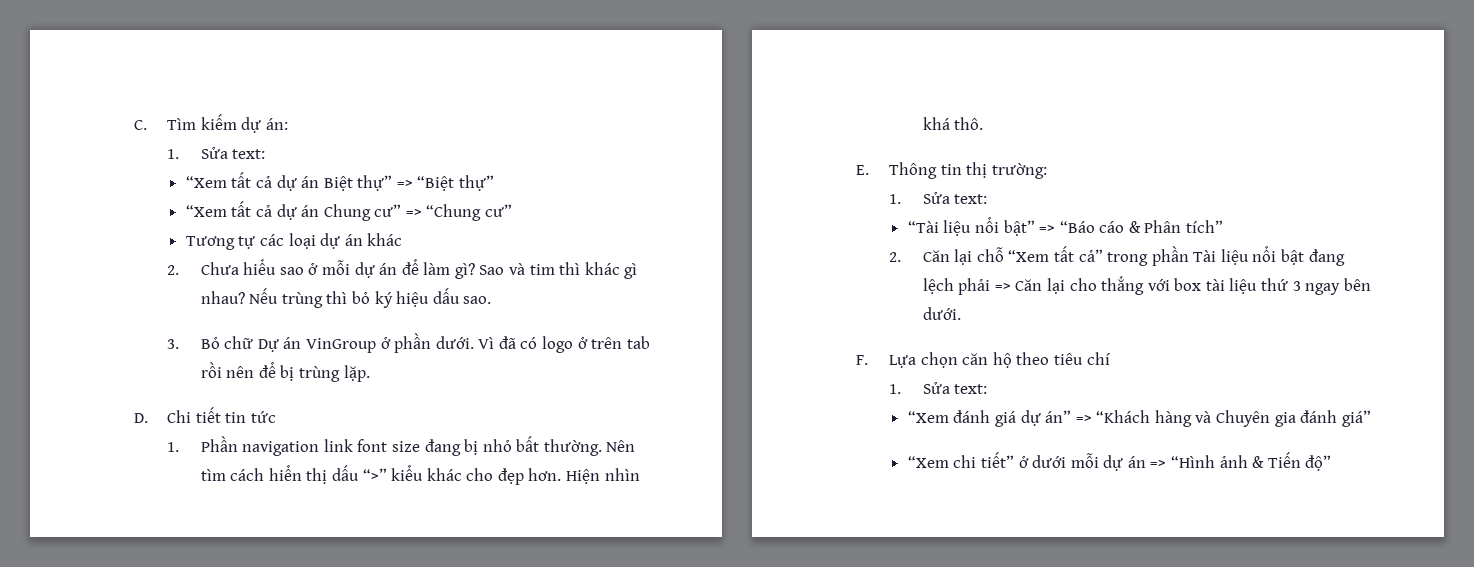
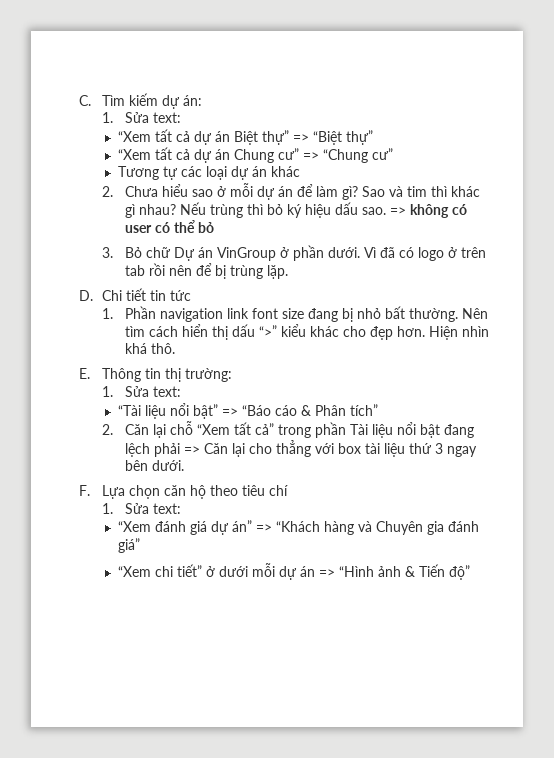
(492, 300) none -> [390,204,468,218] [125,220,215,233] => không có user có thể bỏ

